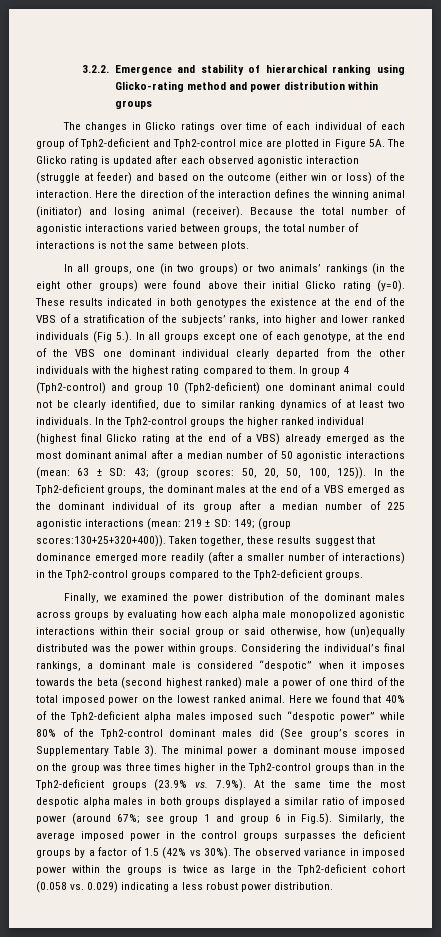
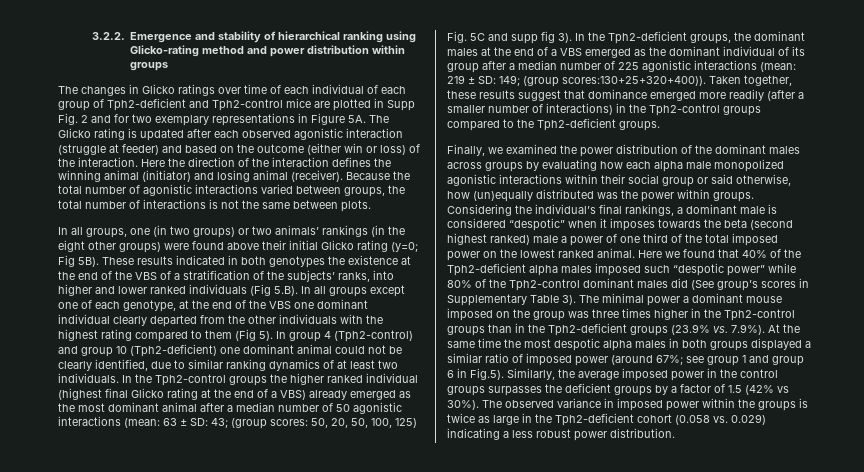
(332, 143) none -> [387,100,415,111] [58,113,308,126] Supp Fig. 2 and for two exemplary representations in
[377,280,406,292] (y=0). -> [391,242,418,252] [58,255,99,267] (y=0; Fig 5B).
[115,331,132,343] 5.). -> [274,286,298,296] 5.B).
[268,366,296,374] them. -> [205,329,273,341] them (Fig 5).
[337,467,367,479] 125)). -> [395,418,417,428] [447,31,572,44] 125) Fig. 5C and supp fig 3).

